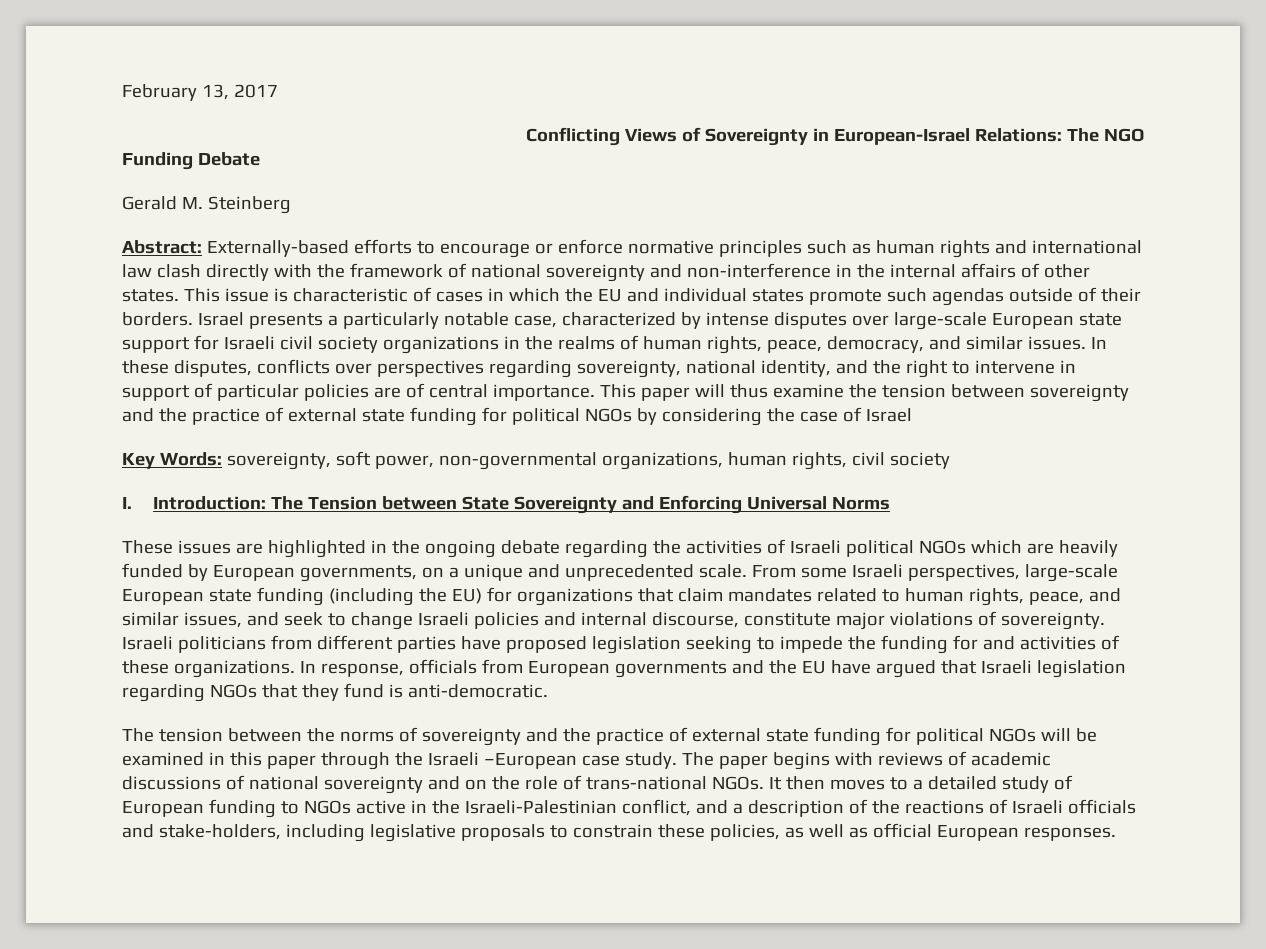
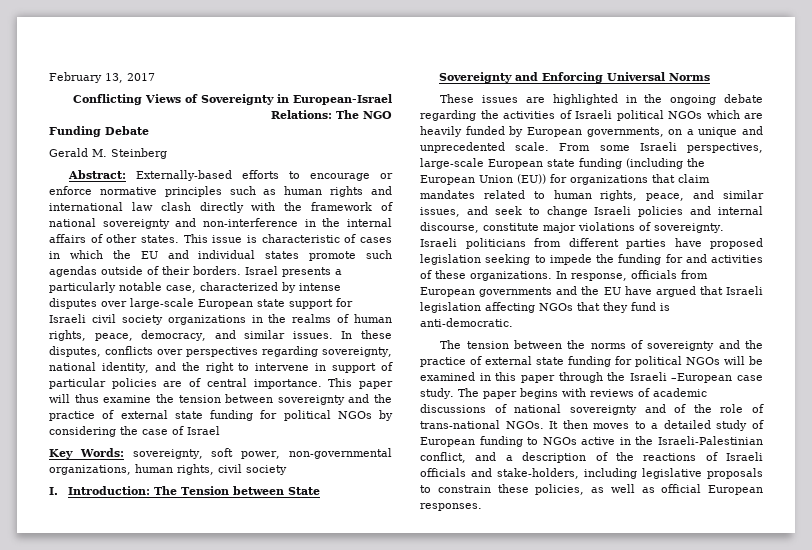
[451,588,482,604] EU) -> [420,174,546,185] European Union (EU))
[122,684,205,702] regarding -> [485,302,535,313] affecting
[464,779,487,790] on -> [674,404,687,413] of

